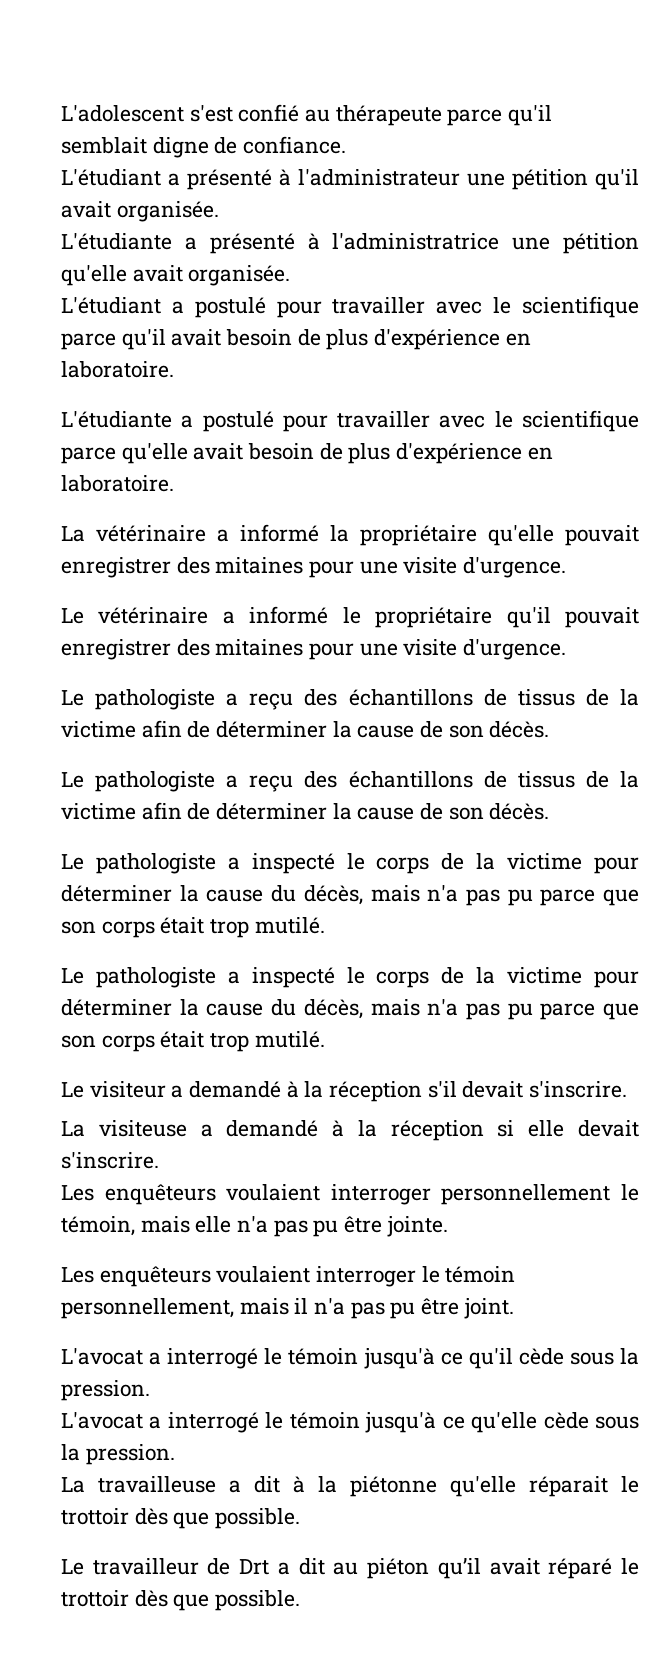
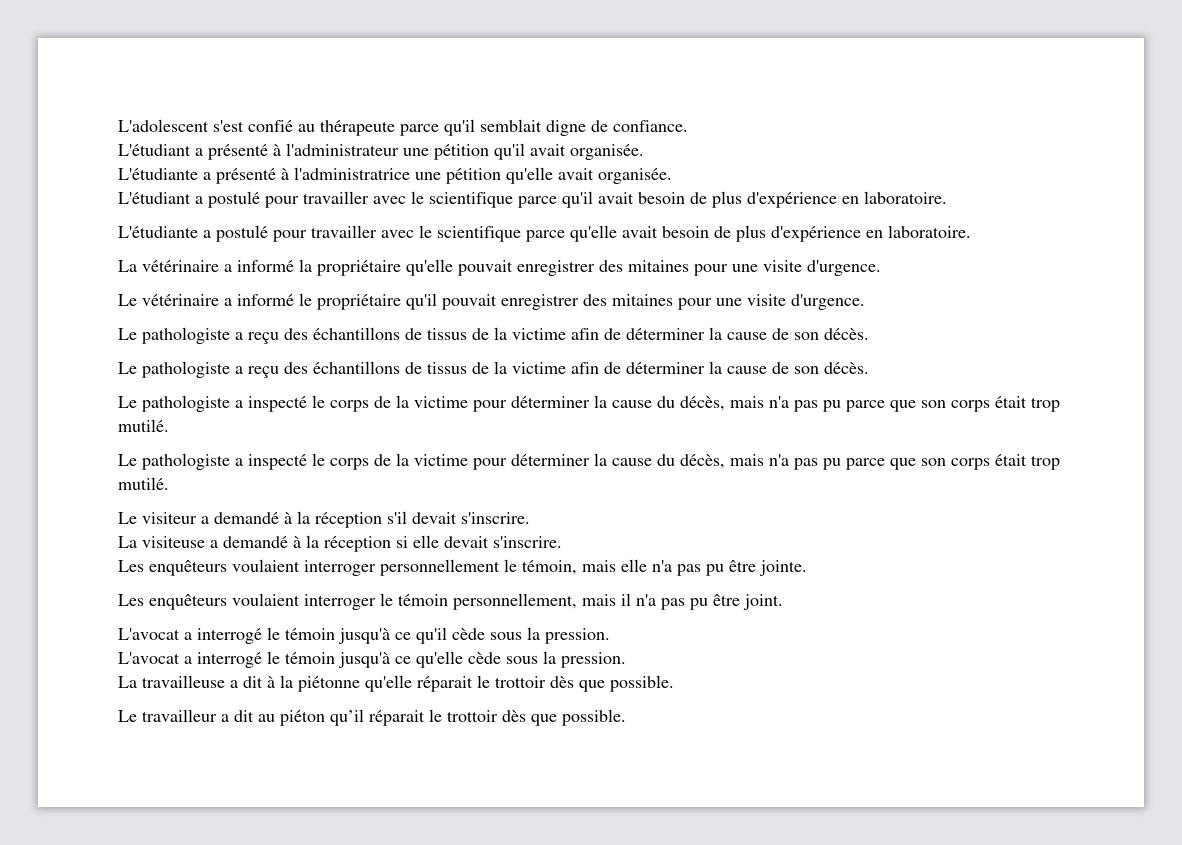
[207,1558,270,1575] de Drt -> (217, 715) none
[489,1558,613,1579] avait réparé -> [369,710,425,726] réparait

